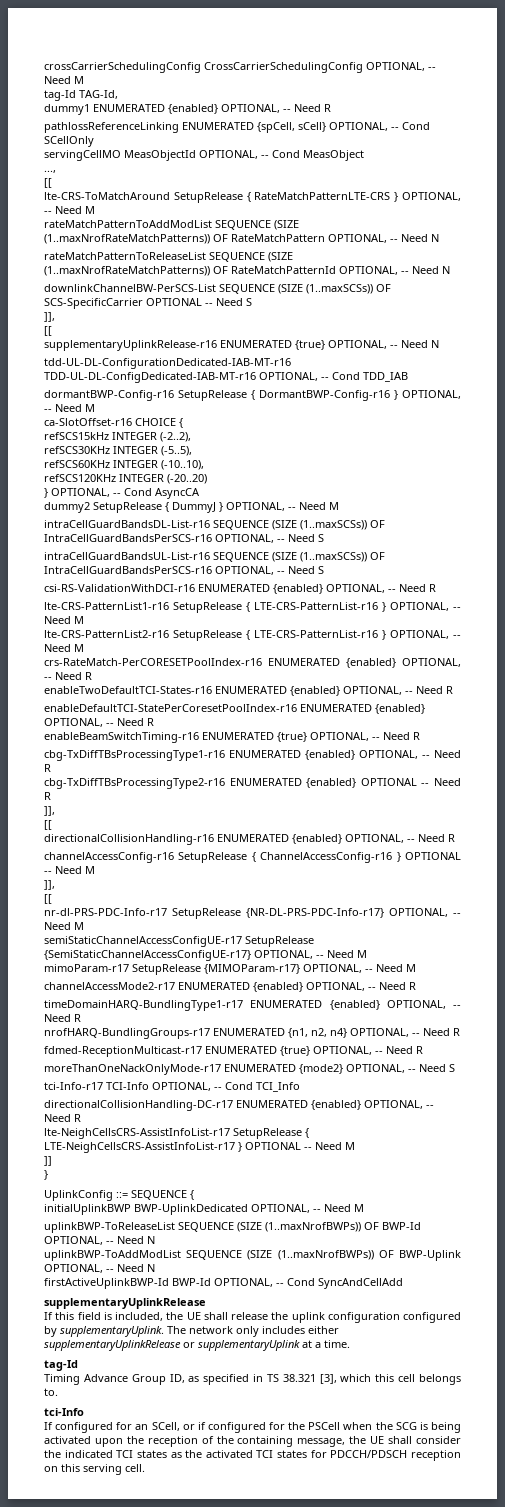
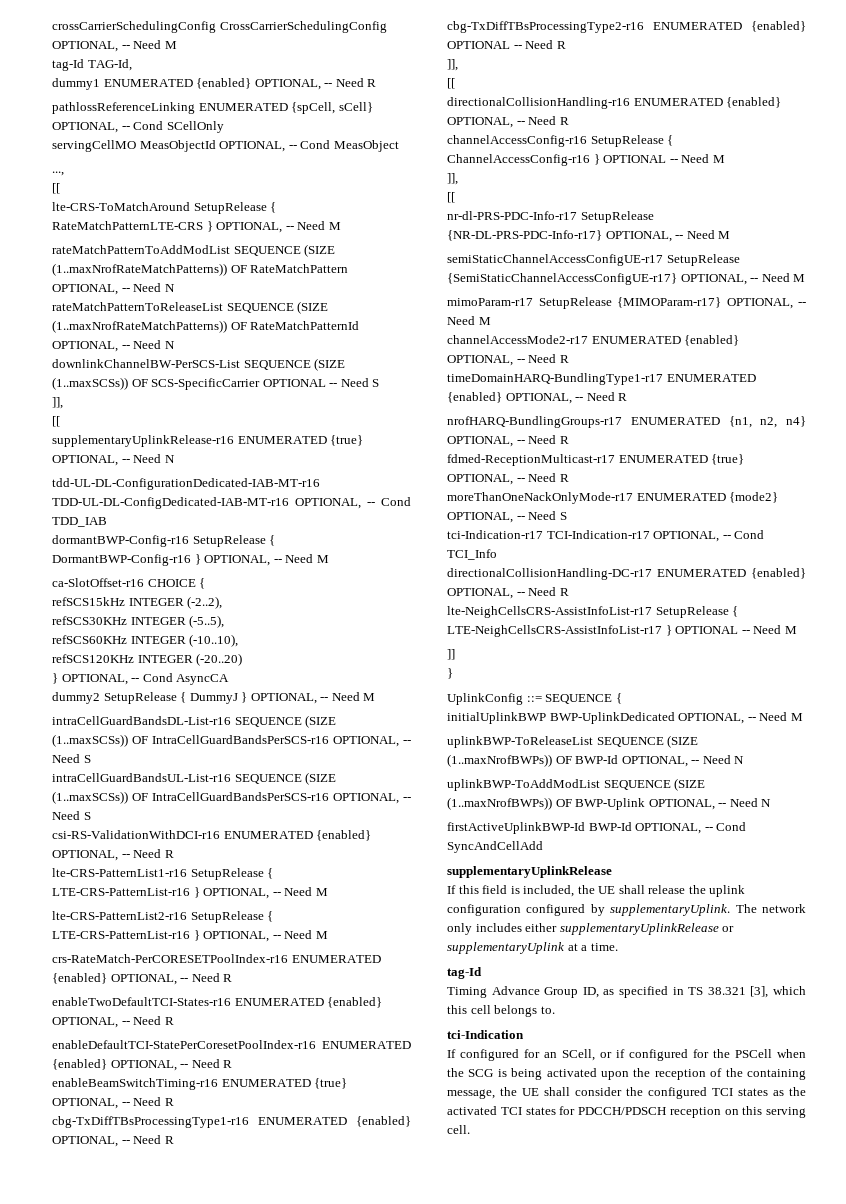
[44,1082,149,1090] tci-Info-r17 TCI-Info -> [447,530,650,539] tci-Indication-r17 TCI-Indication-r17
[44,1408,84,1416] tci-Info -> [447,1030,524,1039] tci-Indication
[64,1450,113,1458] indicated -> [648,1087,707,1099] configured

